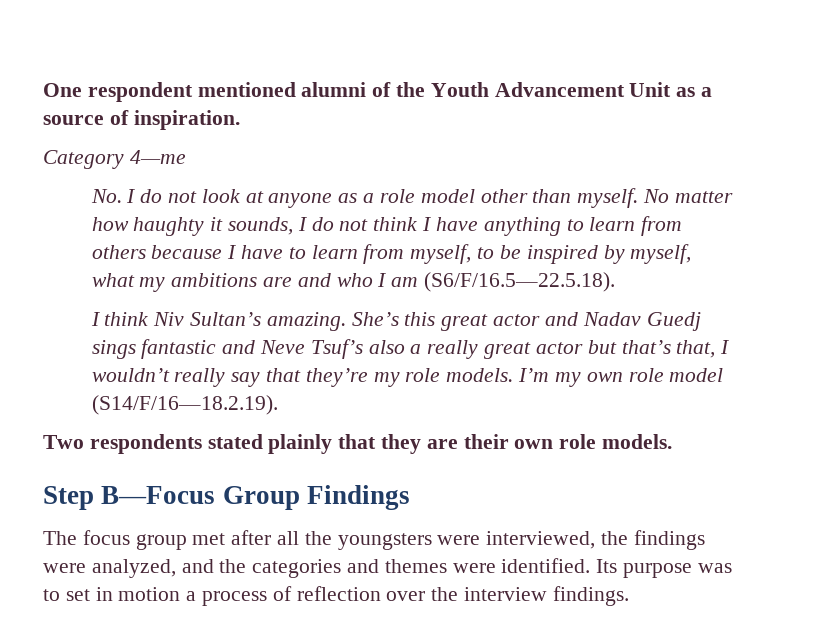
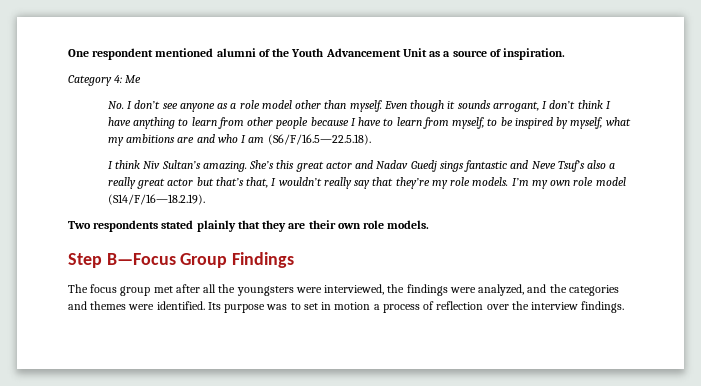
[129,150,186,164] 4—me -> [114,75,142,83] 4: Me
[140,189,264,203] do not look at -> [134,100,178,109] don’t see
[642,189,733,203] [91,217,369,236] No matter how haughty it sounds, I do not -> [383,100,576,112] Even though it sounds arrogant, I don’t
[91,245,146,259] others -> [247,117,309,129] other people

